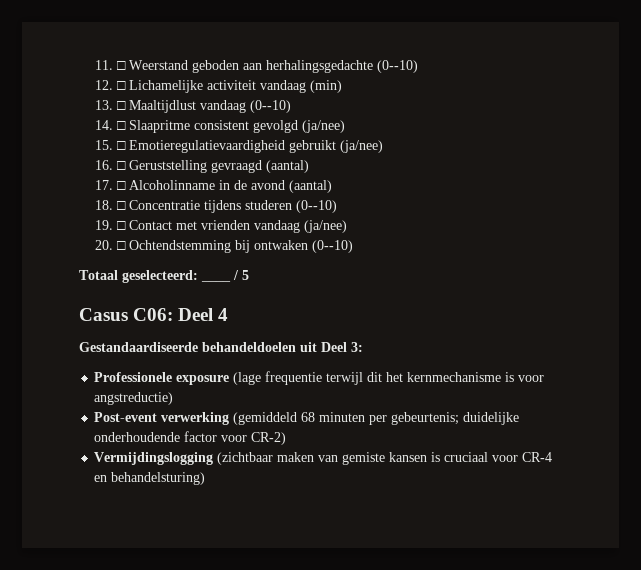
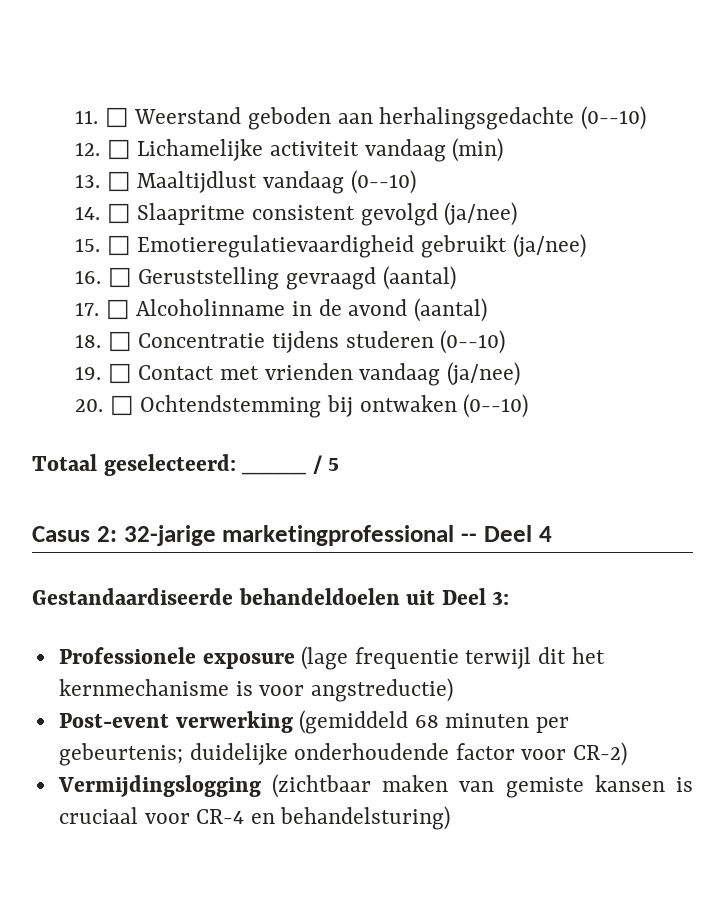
[133,308,174,321] C06: -> [96,525,477,546] 2: 32-jarige marketingprofessional --

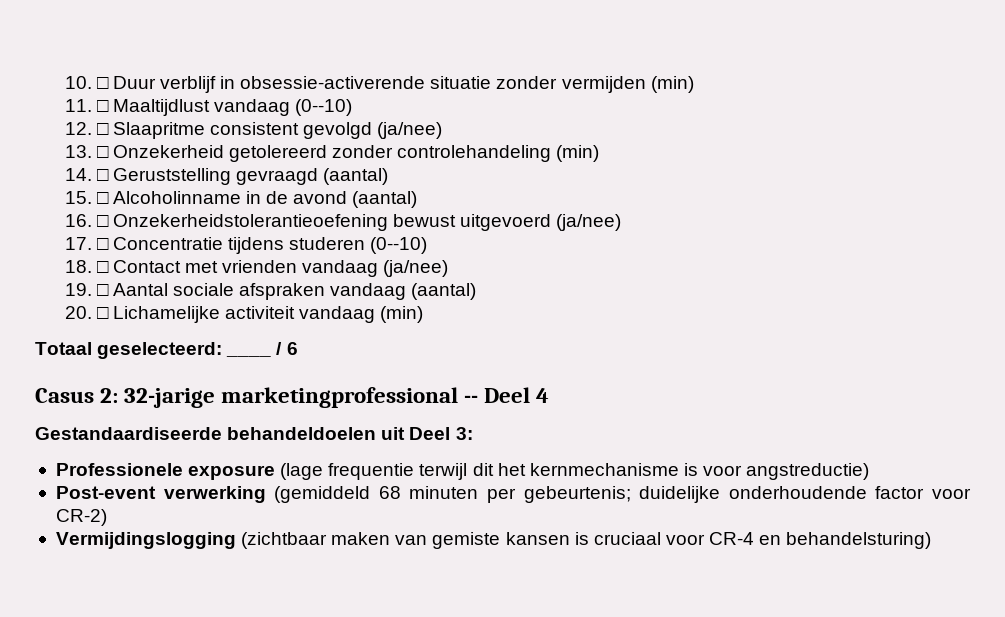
[75,106,646,130] [75,138,504,162] [75,174,101,188] 11. □ Weerstand geboden aan herhalingsgedachte (0--10) // 12. □ Lichamelijke activiteit vandaag (min) // 13. -> [64,76,694,93] [64,99,92,112] 10. □ Duur verblijf in obsessie-activerende situatie zonder vermijden (min) // 11.
[75,206,101,220] 14. -> [64,122,92,135] 12.
[75,234,586,258] [75,270,102,284] 15. □ Emotieregulatievaardigheid gebruikt (ja/nee) // 16. -> [64,145,600,162] [64,168,92,181] 13. □ Onzekerheid getolereerd zonder controlehandeling (min) // 14.
[75,302,100,316] 17. -> [64,191,92,204] 15.
[75,334,102,348] 18. -> [64,214,622,231] [64,237,92,250] 16. □ Onzekerheidstolerantieoefening bewust uitgevoerd (ja/nee) // 17.
[75,366,102,380] 19. -> [64,260,92,273] 18.
[75,394,529,418] 20. □ Ochtendstemming bij ontwaken (0--10) -> [64,283,477,300] [64,306,424,323] 19. □ Aantal sociale afspraken vandaag (aantal) // 20. □ Lichamelijke activiteit vandaag (min)
[328,458,340,471] 5 -> [286,342,298,355] 6

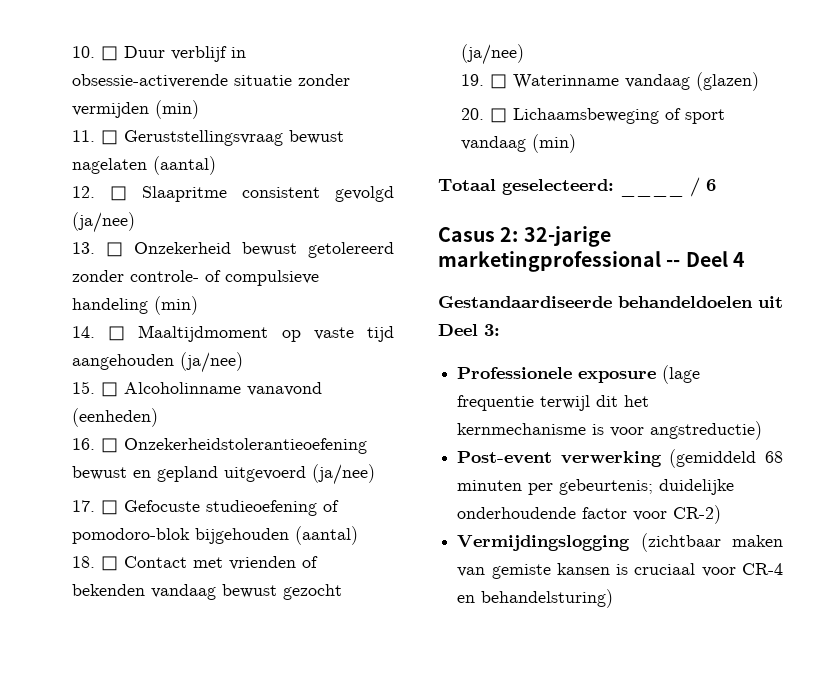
[112,99,353,116] Maaltijdlust vandaag (0--10) -> [123,130,344,146] [71,156,216,175] Geruststellingsvraag bewust nagelaten (aantal)
(224, 151) none -> [241,242,297,256] bewust
[397,145,552,162] controlehandeling -> [129,270,319,286] [71,298,148,314] controle- of compulsieve handeling
[112,168,389,185] Geruststelling gevraagd (aantal) -> [138,325,394,342] [71,352,243,373] Maaltijdmoment op vaste tijd aangehouden (ja/nee)
[245,191,418,208] in de avond (aantal) -> [246,382,322,396] [71,408,158,427] vanavond (eenheden)
(456, 220) none -> [132,466,218,482] en gepland
[112,237,428,254] Concentratie tijdens studeren (0--10) -> [123,500,339,516] [71,526,358,545] Gefocuste studieoefening of pomodoro-blok bijgehouden (aantal)
[302,260,449,277] [64,283,477,300] vandaag (ja/nee) // 19. □ Aantal sociale afspraken vandaag (aantal) -> [301,556,318,568] [71,584,342,600] [460,44,524,65] [460,72,759,91] of bekenden vandaag bewust gezocht (ja/nee) // 19. □ Waterinname vandaag (glazen)
[112,306,295,323] Lichamelijke activiteit -> [512,108,725,124] Lichaamsbeweging of sport

